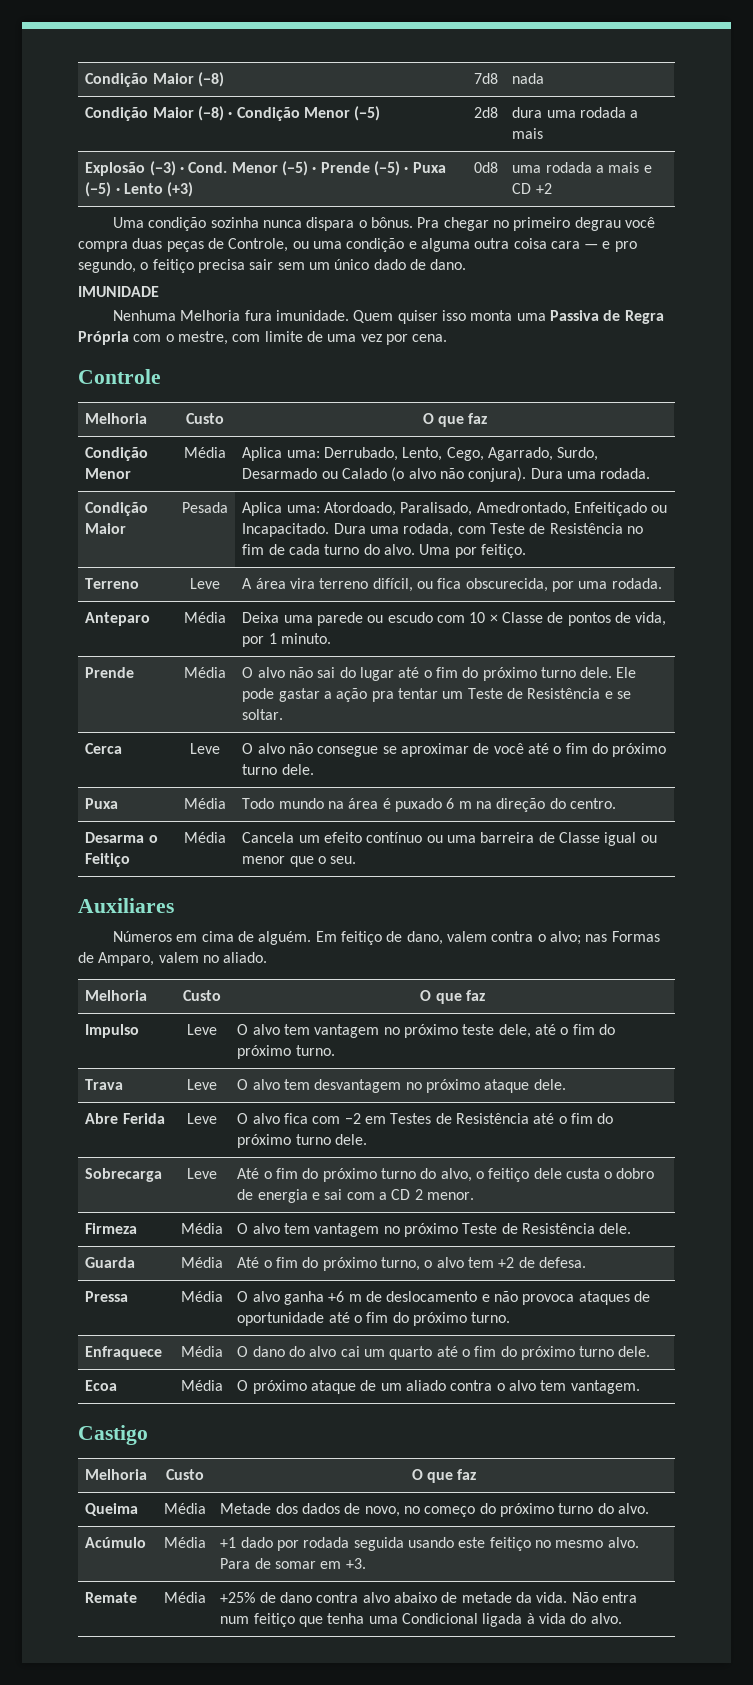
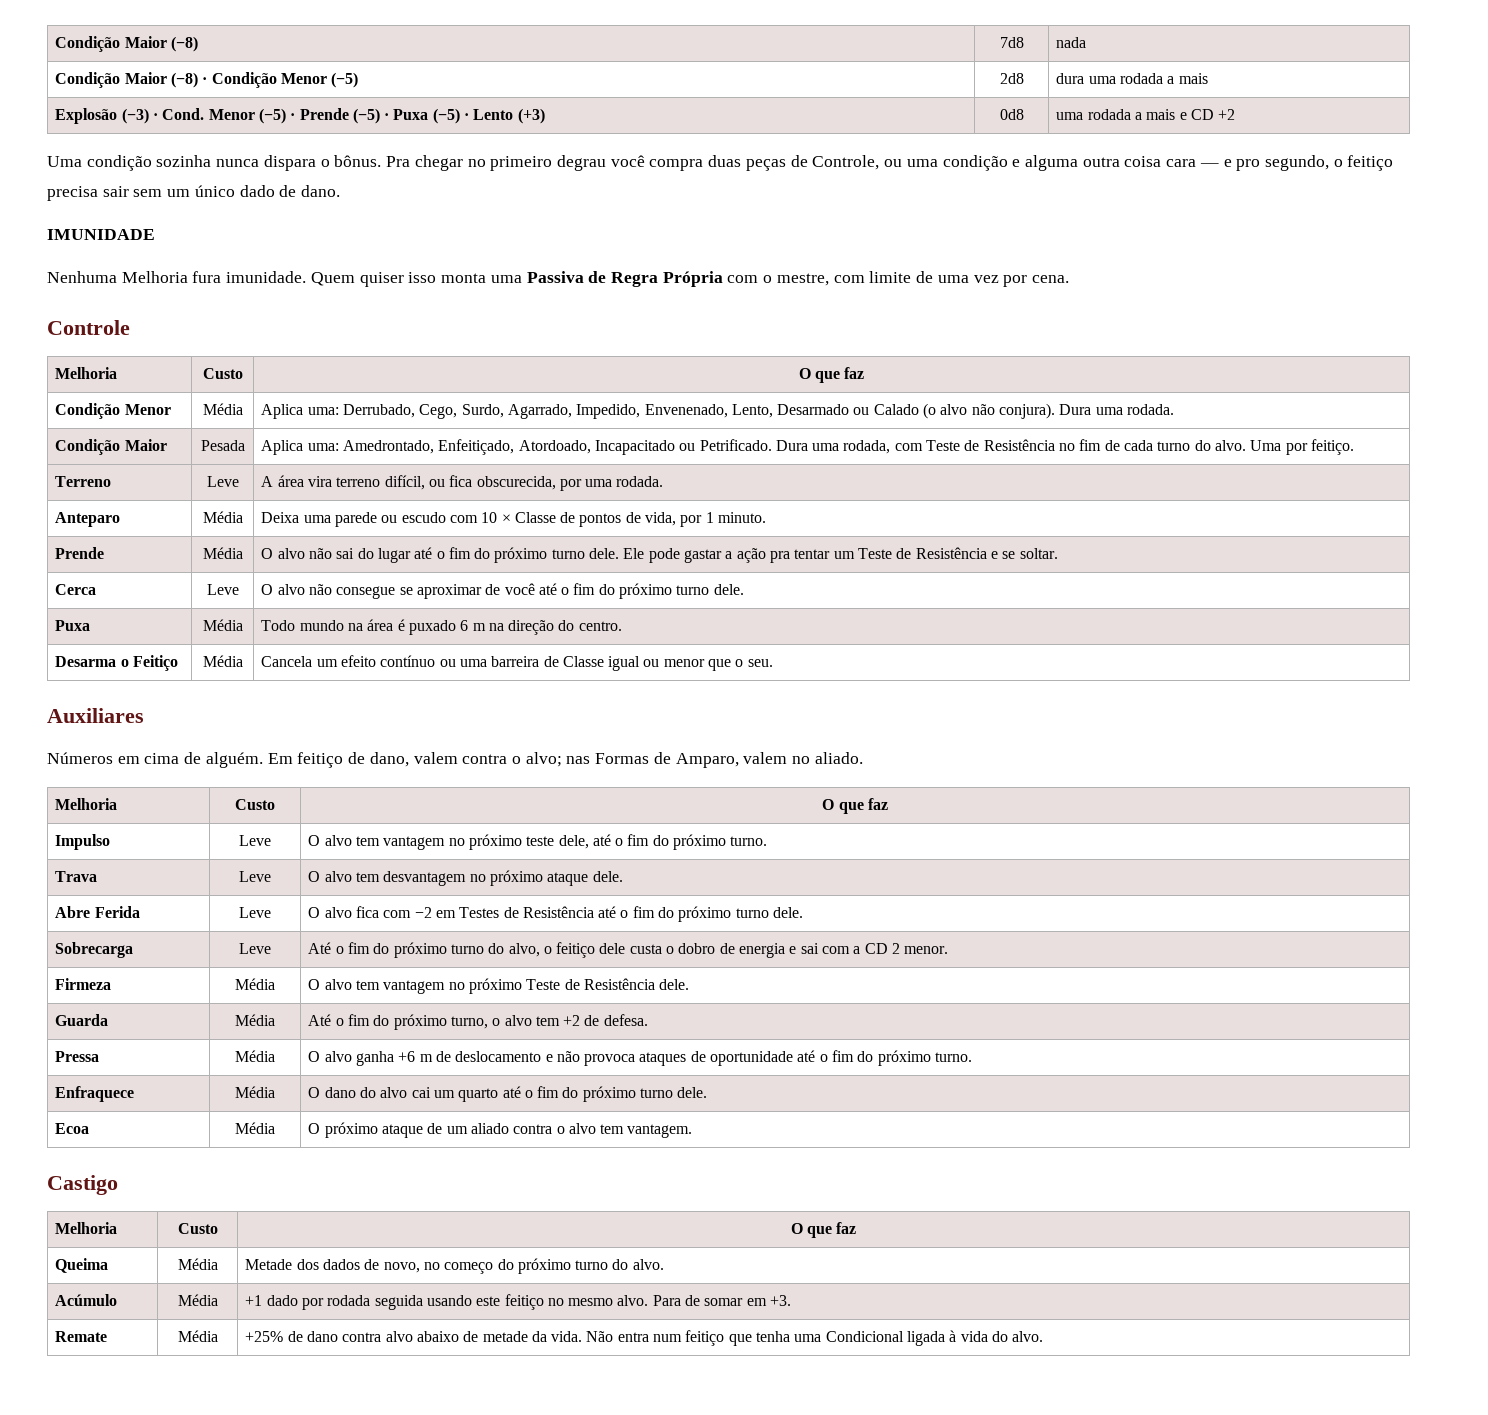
[402,447,599,461] Lento, Cego, Agarrado, Surdo, -> [419,404,773,419] Cego, Surdo, Agarrado, Impedido, Envenenado, Lento,
[323,502,668,516] [242,523,330,537] Atordoado, Paralisado, Amedrontado, Enfeitiçado ou Incapacitado. -> [342,439,772,455] Amedrontado, Enfeitiçado, Atordoado, Incapacitado ou Petrificado.

